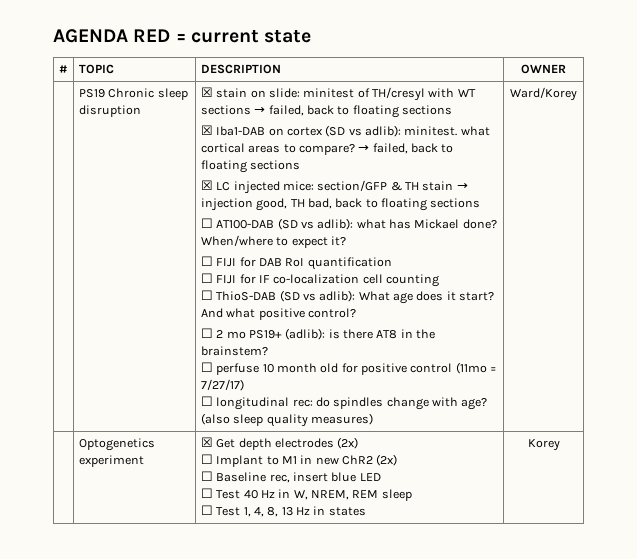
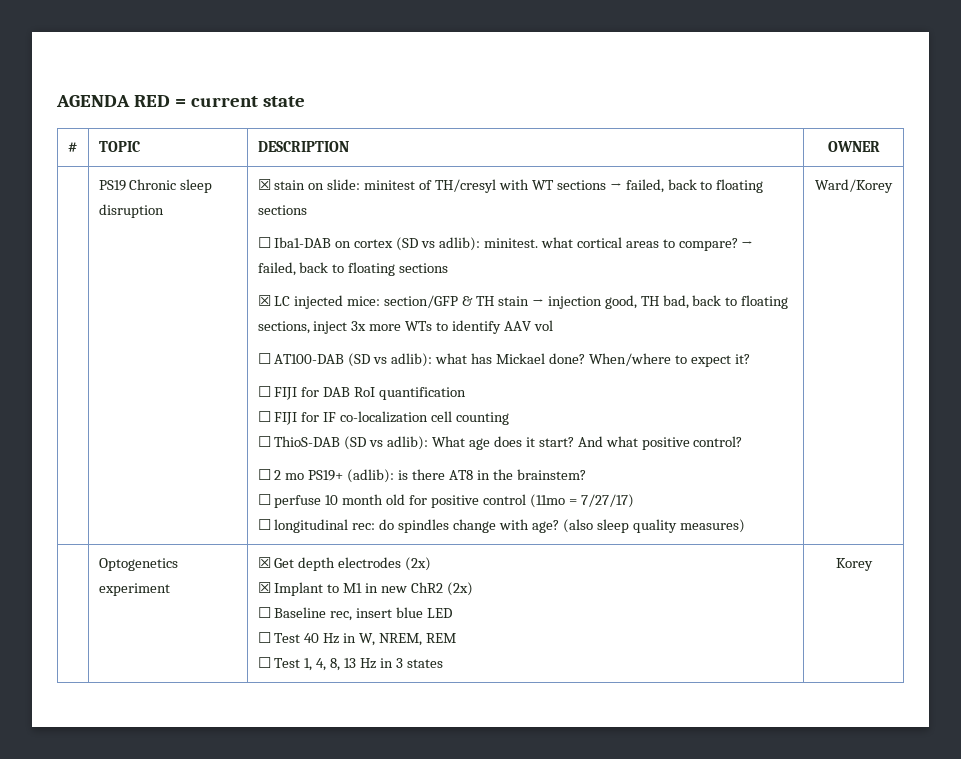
[200,125,213,135] ☒ -> [257,237,271,248] ☐
[430,198,481,208] sections -> [257,320,553,334] sections, inject 3x more WTs to identify AAV vol
[200,454,213,464] ☐ -> [257,582,271,593] ☒
[381,489,412,501] sleep -> (456, 638) none
(326, 510) none -> [395,658,403,668] 3

